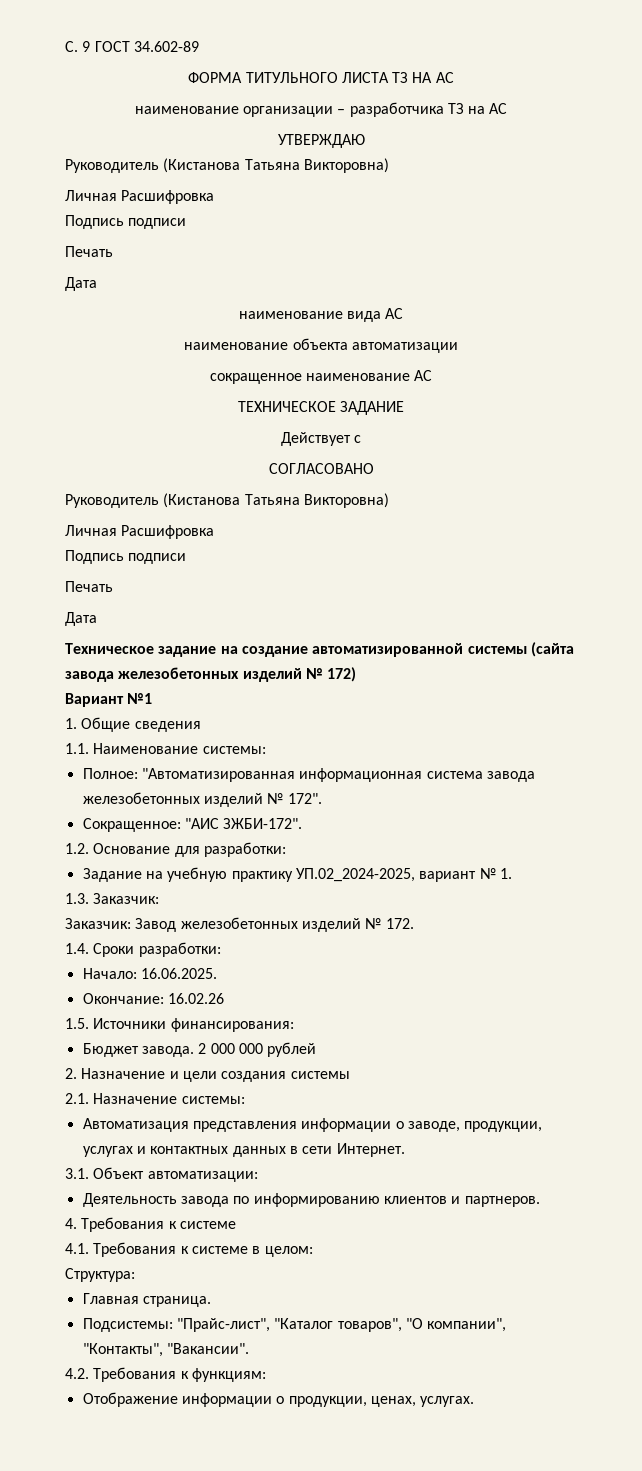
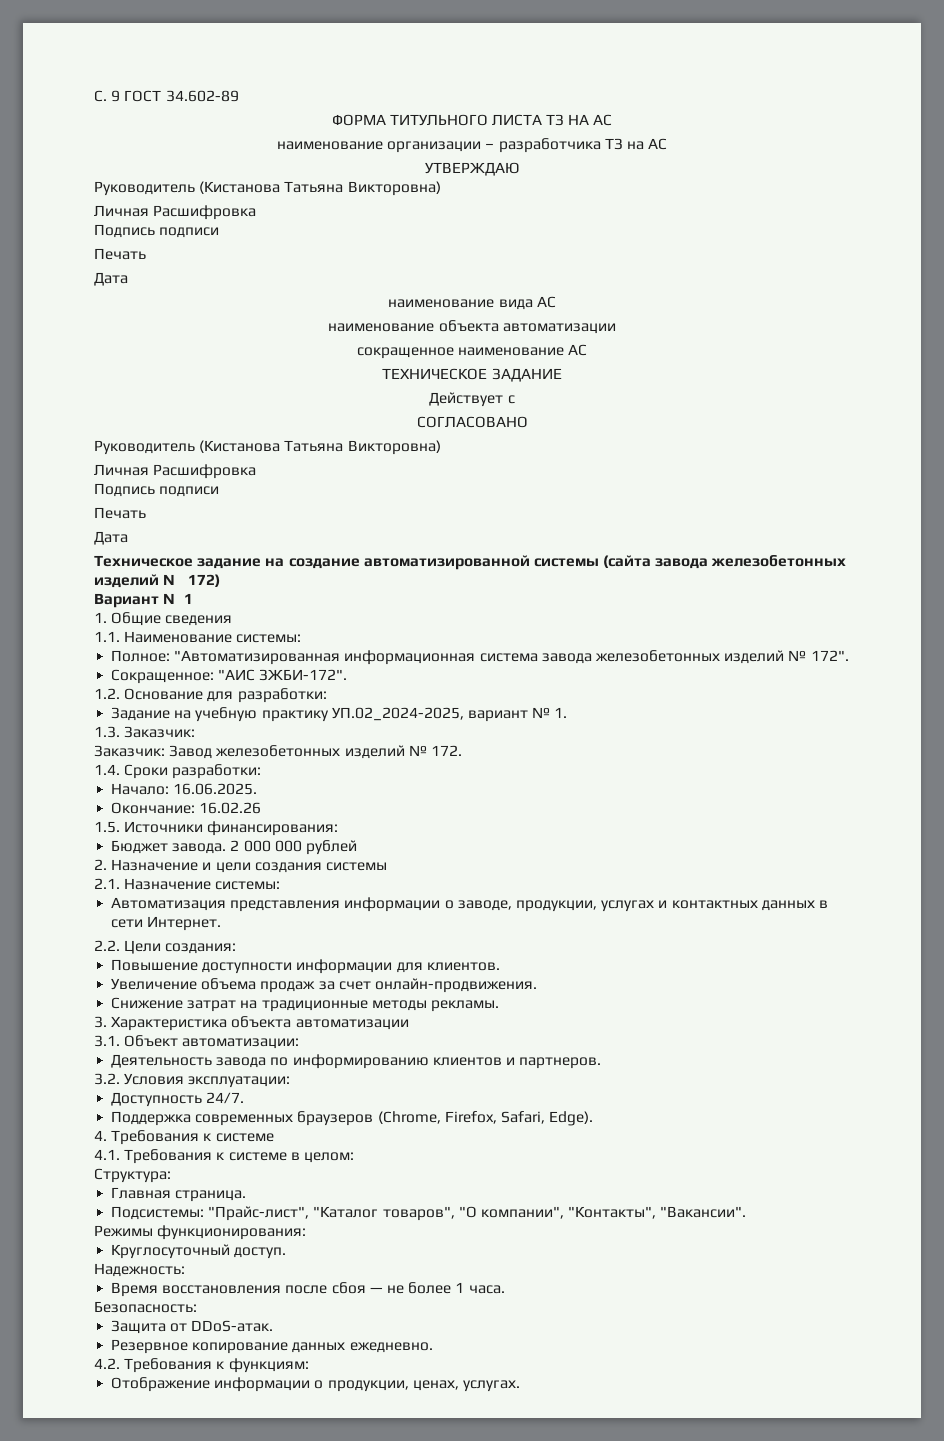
(405, 1150) none -> [94,940,237,954] [111,959,500,974] [111,978,537,993] [111,997,499,1012] [94,1016,409,1031] // 2.2. Цели создания: // Повышение доступности информации для клиентов. // Увеличение объема продаж за счет онлайн-продвижения. // Снижение затрат на традиционные методы рекламы. // 3. Характеристика объекта автоматизации
(540, 1201) none -> [94,1073,291,1088] [111,1092,245,1107] [111,1111,594,1126] // 3.2. Условия эксплуатации: // Доступность 24/7. // Поддержка современных браузеров (Chrome, Firefox, Safari, Edge).
(249, 1348) none -> [94,1225,307,1240] [111,1244,287,1259] [94,1263,185,1277] [111,1282,505,1297] [94,1301,197,1313] [111,1320,274,1334] [111,1339,433,1354] // Режимы функционирования: // Круглосуточный доступ. // Надежность: // Время восстановления после сбоя — не более 1 часа. // Безопасность: // Защита от DDoS-атак. // Резервное копирование данных ежедневно.

